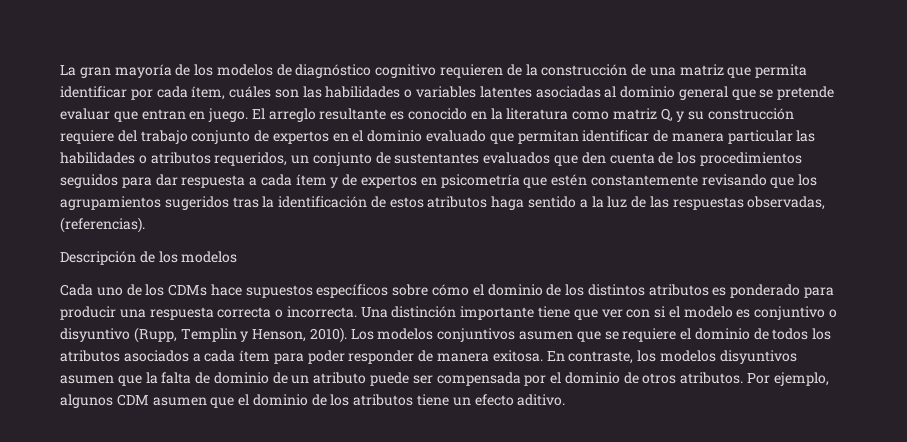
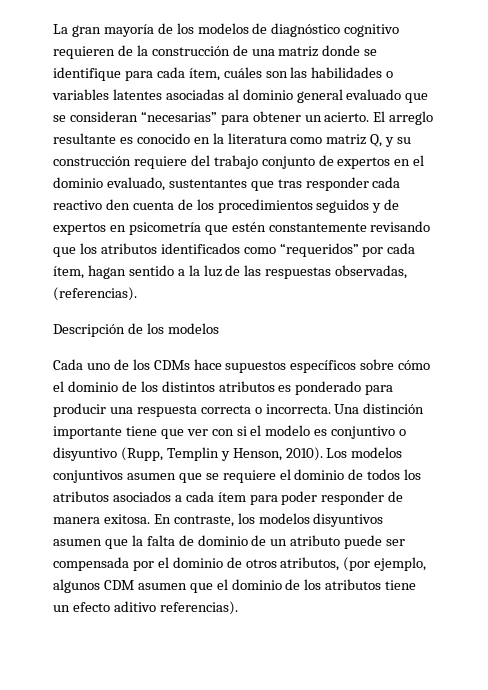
[727,64,808,78] [60,86,153,100] que permita identificar por -> [322,45,378,56] [53,67,153,81] donde se identifique para
[731,86,835,100] [60,108,249,122] que se pretende evaluar que entran en juego. -> [346,89,429,103] [53,111,370,125] evaluado que se consideran “necesarias” para obtener un acierto.
[426,130,816,144] [60,152,579,166] evaluado que permitan identificar de manera particular las habilidades o atributos requeridos, un conjunto de sustentantes evaluados que -> [106,177,401,191] [53,200,102,210] evaluado, sustentantes que tras responder cada reactivo
[121,174,327,188] para dar respuesta a cada ítem -> (370, 206) none
[60,196,525,210] agrupamientos sugeridos tras la identificación de estos atributos haga -> [100,243,416,257] [53,265,126,279] atributos identificados como “requeridos” por cada ítem, hagan
[680,372,771,384] atributos. Por -> [280,557,371,571] atributos, (por
[517,394,566,406] aditivo. -> [113,601,238,615] aditivo referencias).

